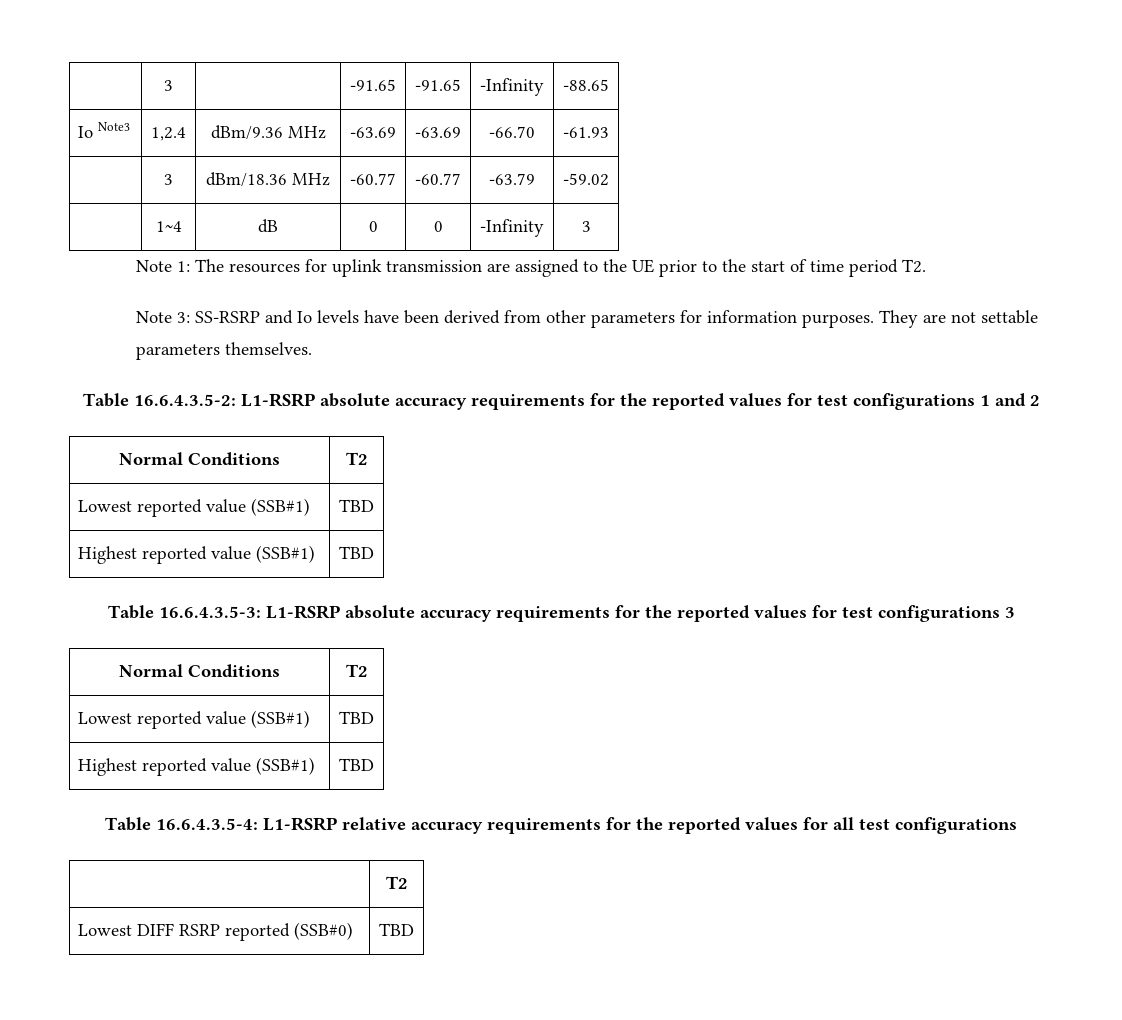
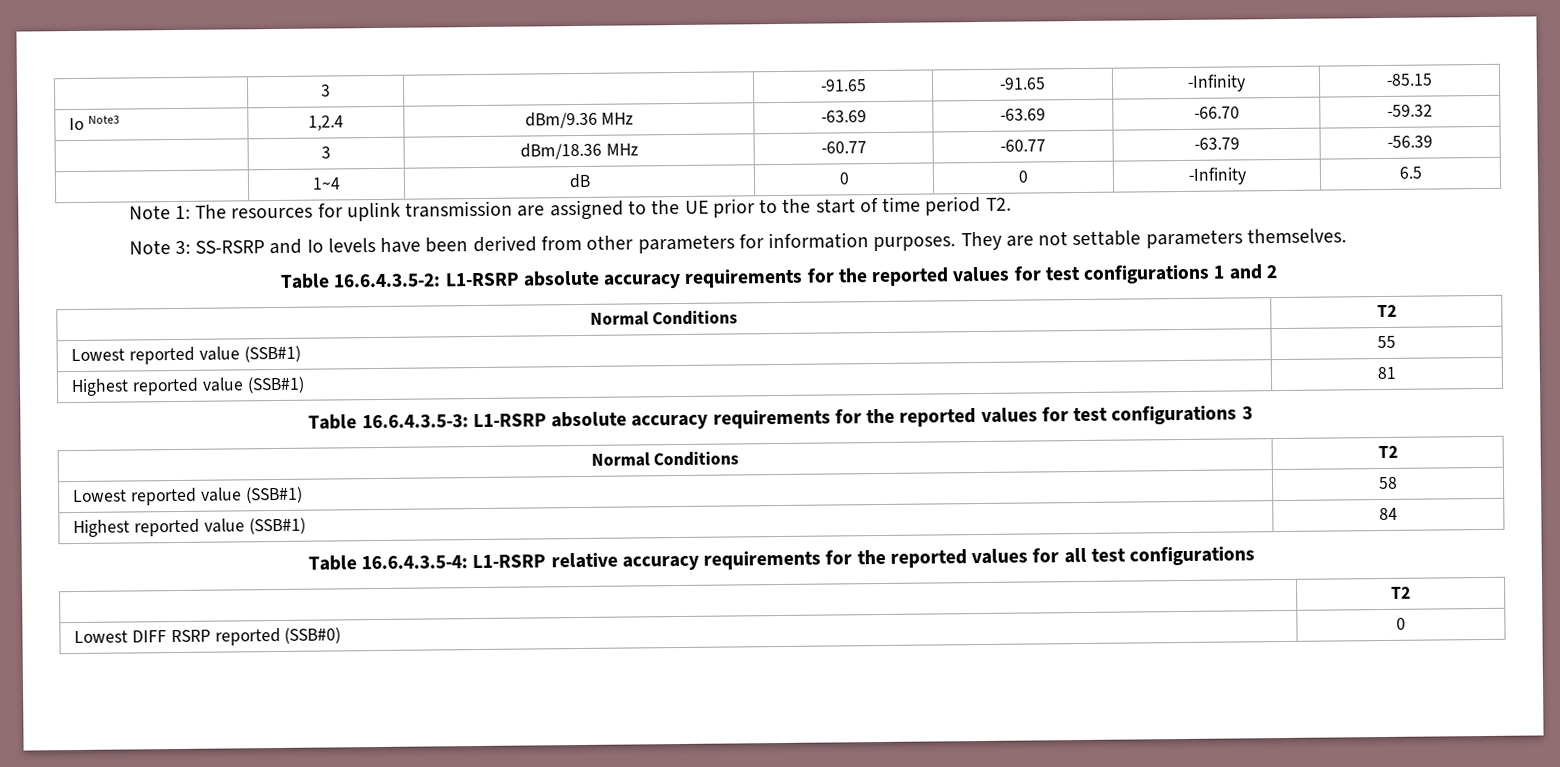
[563,79,609,91] -88.65 -> [1386,73,1433,86] -85.15
[563,127,609,138] -61.93 -> [1387,104,1433,117] -59.32
[563,173,609,186] -59.02 -> [1387,135,1433,148] -56.39
[581,221,591,232] 3 -> [1398,166,1422,179] 6.5
[339,499,374,512] [78,545,316,564] [339,546,374,559] TBD // Highest reported value (SSB#1) | TBD -> [1377,335,1396,349] [71,376,305,397] [1377,366,1396,380] 55 // Highest reported value (SSB#1) | 81
[339,711,374,724] [78,757,316,776] [339,758,374,771] TBD // Highest reported value (SSB#1) | TBD -> [1378,476,1398,490] [73,517,306,538] [1379,507,1398,521] 58 // Highest reported value (SSB#1) | 84
[379,923,414,936] TBD -> [1396,617,1406,630] 0

